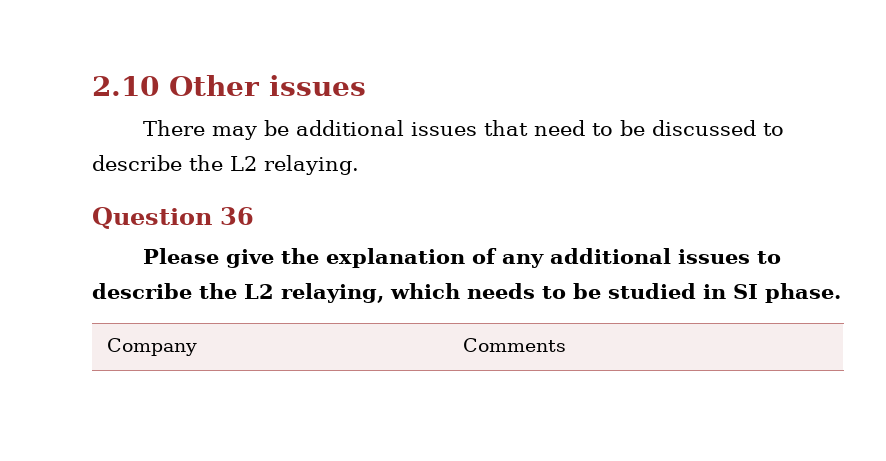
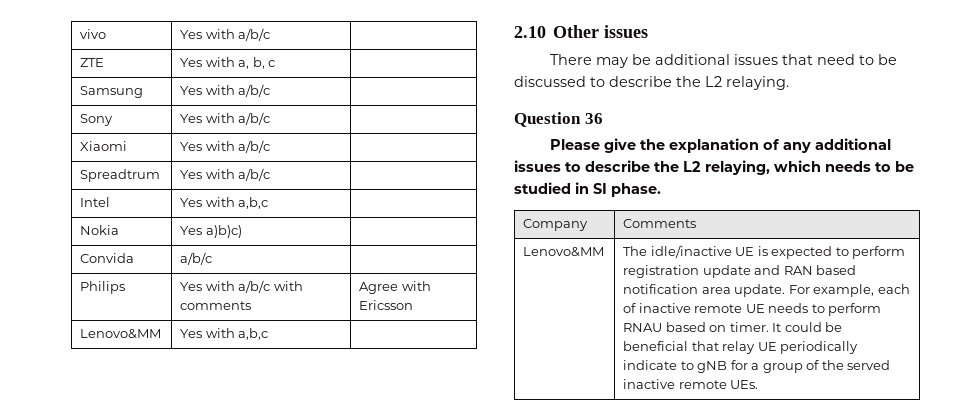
(92, 86) none -> [80,29,107,39] [180,28,271,41] [80,58,105,67] [180,57,276,69] [80,86,144,98] [180,84,271,97] [80,114,114,126] [180,112,271,125] [80,141,128,151] [180,140,271,153] [80,169,161,182] [180,168,271,181] [80,197,111,207] [180,197,269,209] [80,225,120,235] [180,225,242,238] [80,253,135,263] [180,252,213,265] [80,281,126,294] [180,280,303,293] [180,301,252,310] [359,281,431,294] [359,300,414,310] [80,329,162,339] [180,328,269,340] vivo | Yes with a/b/c | // ZTE | Yes with a, b, c | // Samsung | Yes with a/b/c | // Sony | Yes with a/b/c | // Xiaomi | Yes with a/b/c | // Spreadtrum | Yes with a/b/c | // Intel | Yes with a,b,c | // Nokia | Yes a)b)c) | // Convida | a/b/c | // Philips | Yes with a/b/c with comments | Agree with Ericsson // Lenovo&MM | Yes with a,b,c | //
(566, 345) none -> [523,247,605,257] [623,245,906,259] [623,265,857,278] [623,284,910,297] [623,303,882,316] [623,322,843,332] [623,341,859,354] [623,360,891,373] [623,379,759,389] // Lenovo&MM | The idle/inactive UE is expected to perform registration update and RAN based notification area update. For example, each of inactive remote UE needs to perform RNAU based on timer. It could be beneficial that relay UE periodically indicate to gNB for a group of the served inactive remote UEs.

